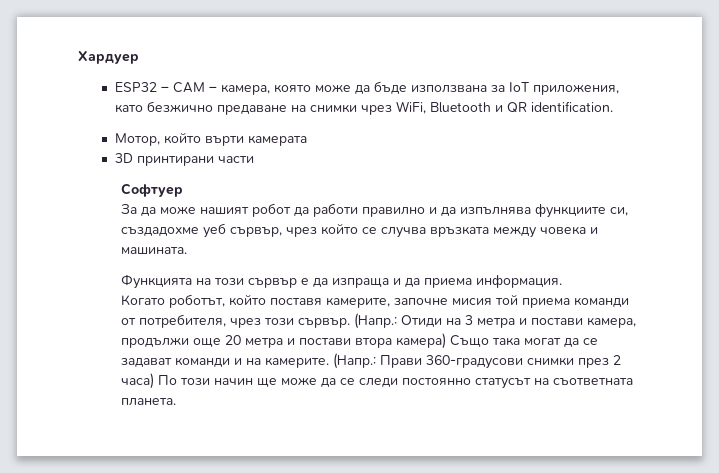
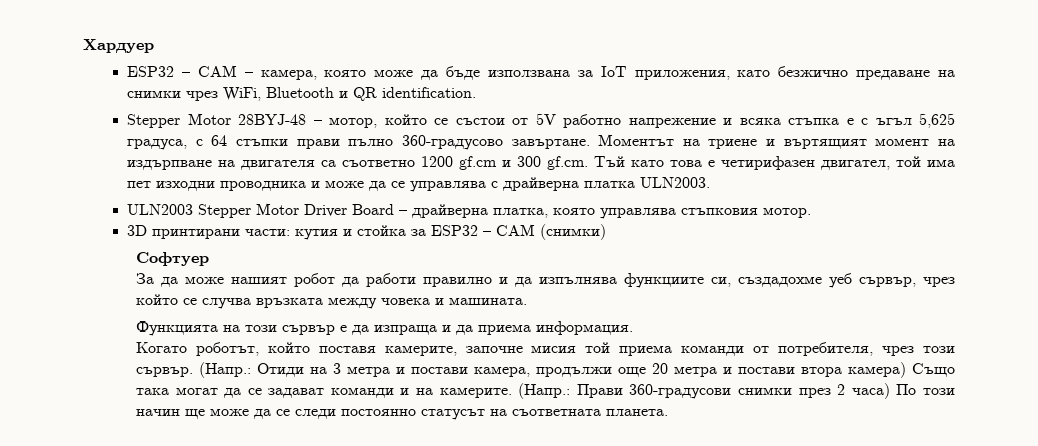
[114,132,307,146] [114,153,254,166] Мотор, който върти камерата // 3D принтирани части -> [127,113,956,128] [127,134,956,150] [127,156,956,170] [127,177,711,192] [127,203,812,219] [127,224,607,240] Stepper Motor 28BYJ-48 – мотор, който се състои от 5V работно напрежение и всяка стъпка е с ъгъл 5,625 градуса, с 64 стъпки прави пълно 360-градусово завъртане. Моментът на триене и въртящият момент на издърпване на двигателя са съответно 1200 gf.cm и 300 gf.cm. Тъй като това е четирифазен двигател, той има пет изходни проводника и може да се управлява с драйверна платка ULN2003. // ULN2003 Stepper Motor Driver Board – драйверна платка, която управлява стъпковия мотор. // 3D принтирани части: кутия и стойка за ESP32 – CAM (снимки)

